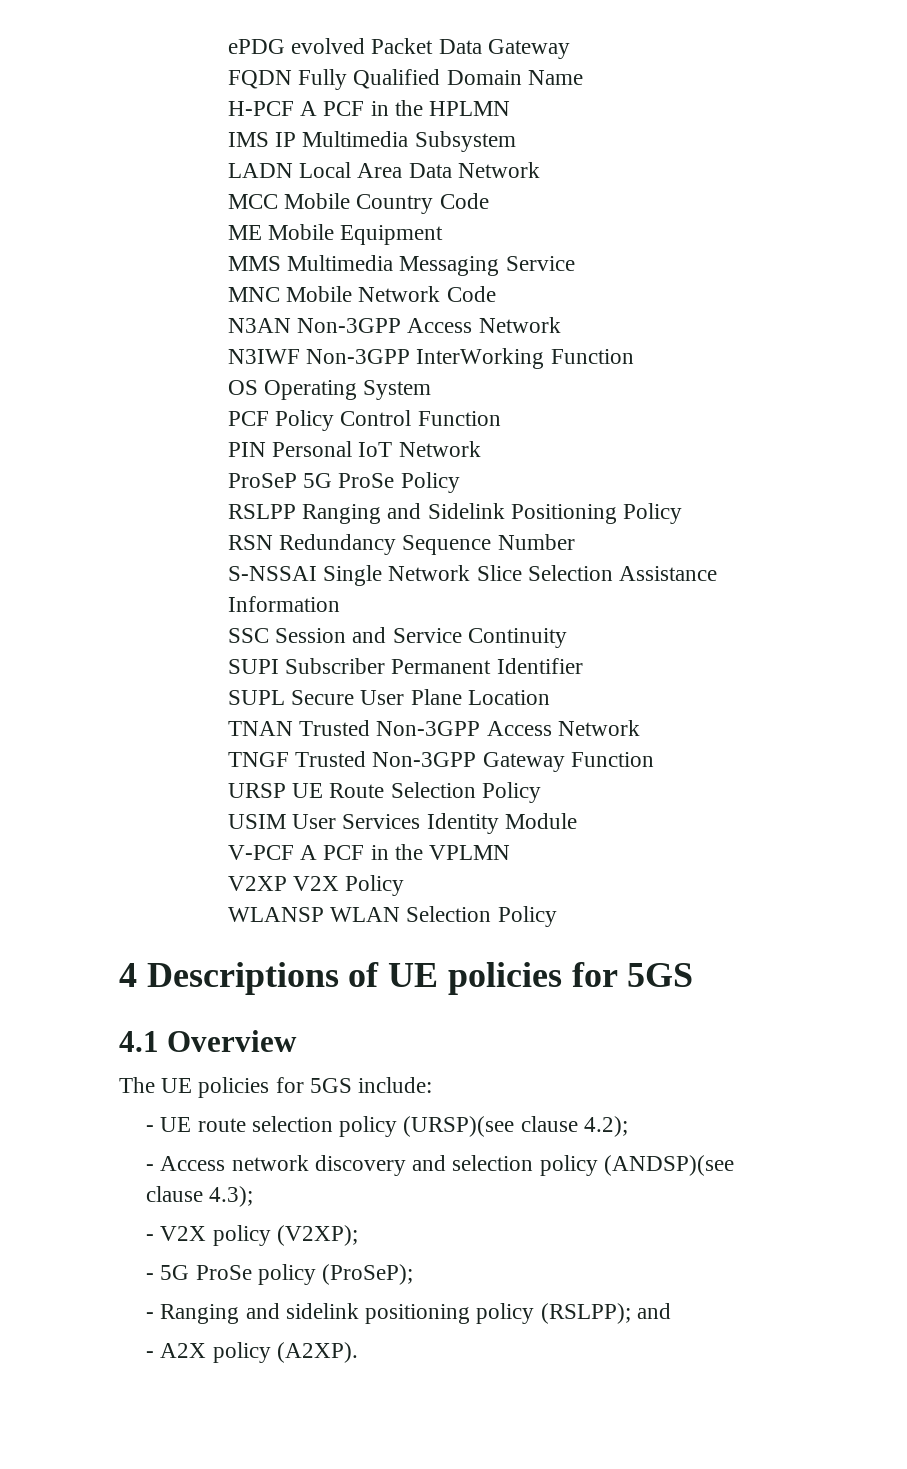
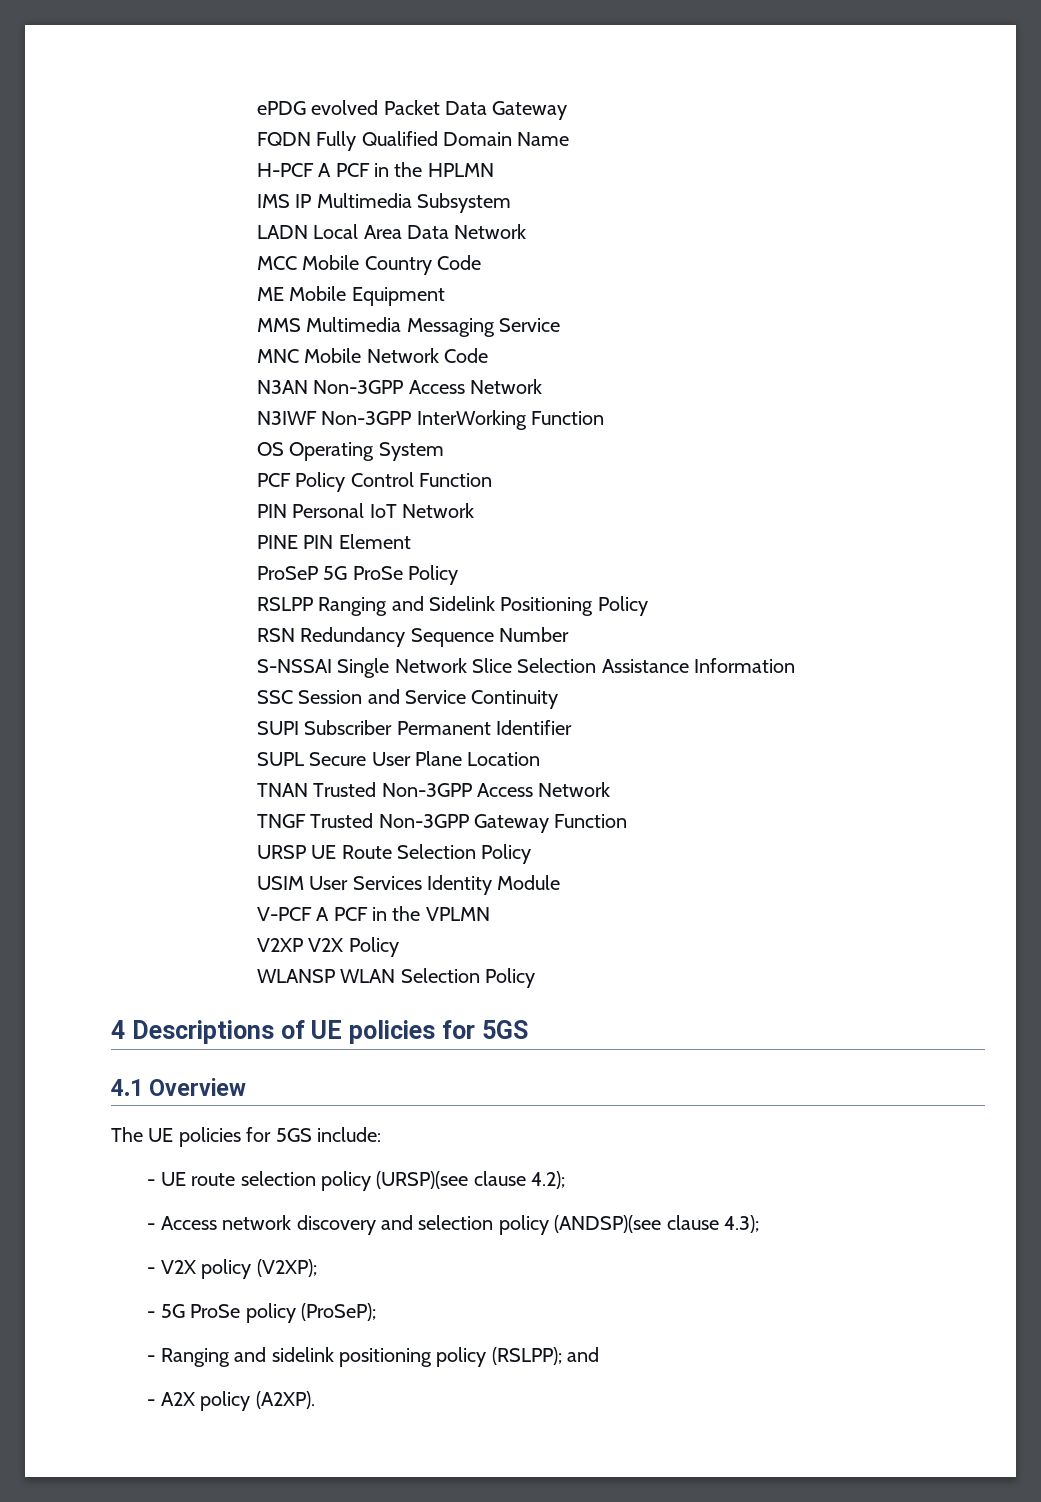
(481, 449) none -> [256,534,411,549] // PINE PIN Element

